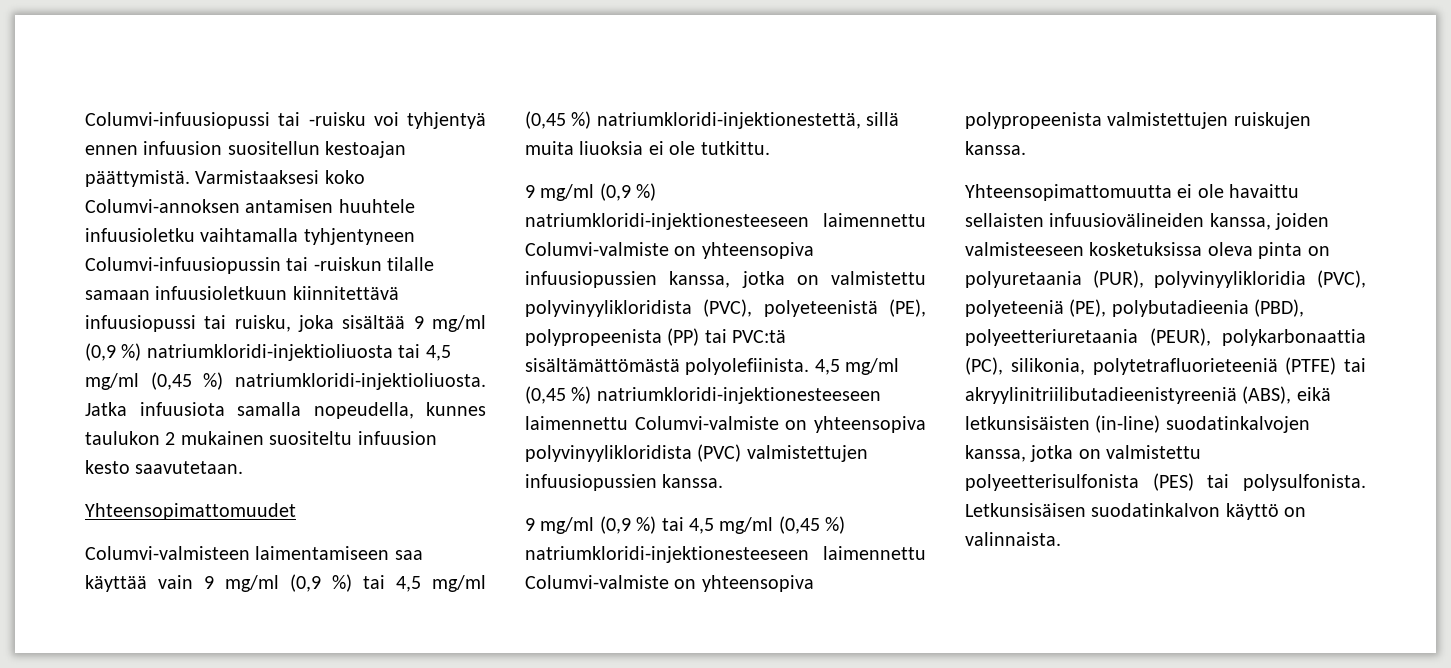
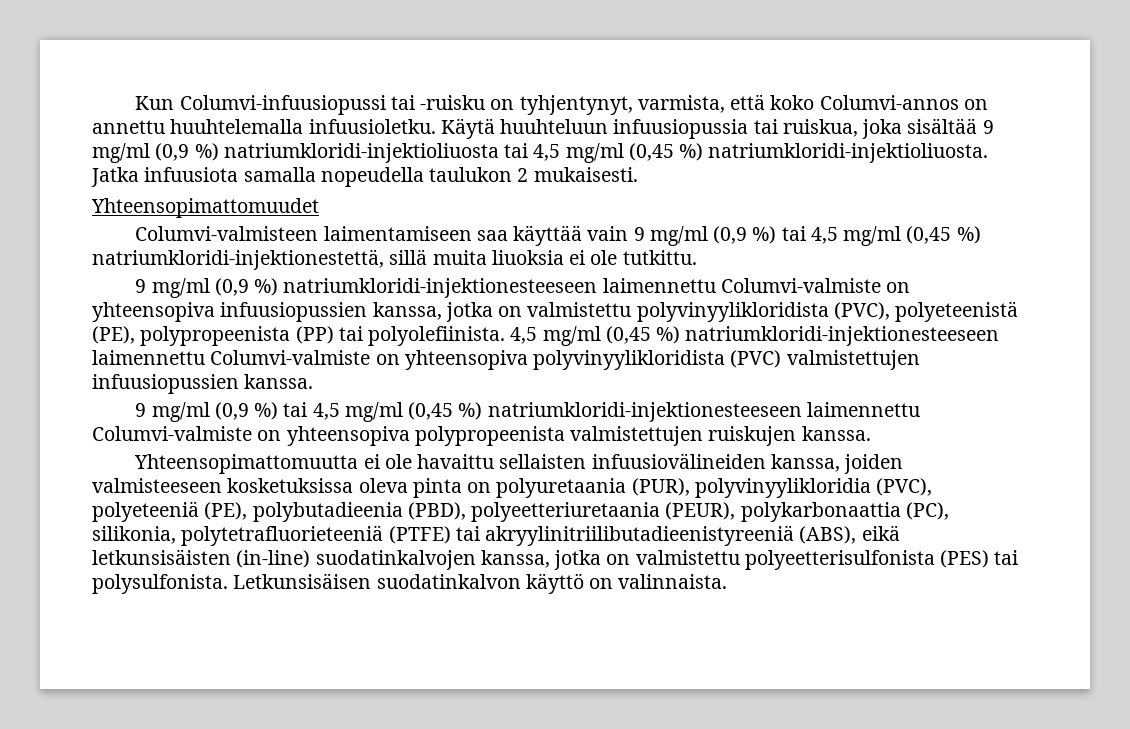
(85, 120) none -> [135,96,175,110] Kun
[373,112,486,129] [85,141,407,158] [85,170,365,187] [85,199,415,213] [85,228,415,245] [85,257,435,274] [85,286,399,300] [85,315,291,332] voi tyhjentyä ennen infuusion suositellun kestoajan päättymistä. Varmistaaksesi koko Columvi-annoksen antamisen huuhtele infuusioletku vaihtamalla tyhjentyneen Columvi-infuusiopussin tai -ruiskun tilalle samaan infuusioletkuun kiinnitettävä infuusiopussi tai ruisku, -> [490,94,988,115] [92,118,858,139] on tyhjentynyt, varmista, että koko Columvi-annos on annettu huuhtelemalla infuusioletku. Käytä huuhteluun infuusiopussia tai ruiskua,
[313,402,486,419] [85,431,437,445] [85,460,244,474] nopeudella, kunnes taulukon 2 mukainen suositeltu infuusion kesto saavutetaan. -> [320,167,638,187] nopeudella taulukon 2 mukaisesti.
[732,330,787,343] [525,358,680,372] PVC:tä sisältämättömästä -> (363, 333) none

